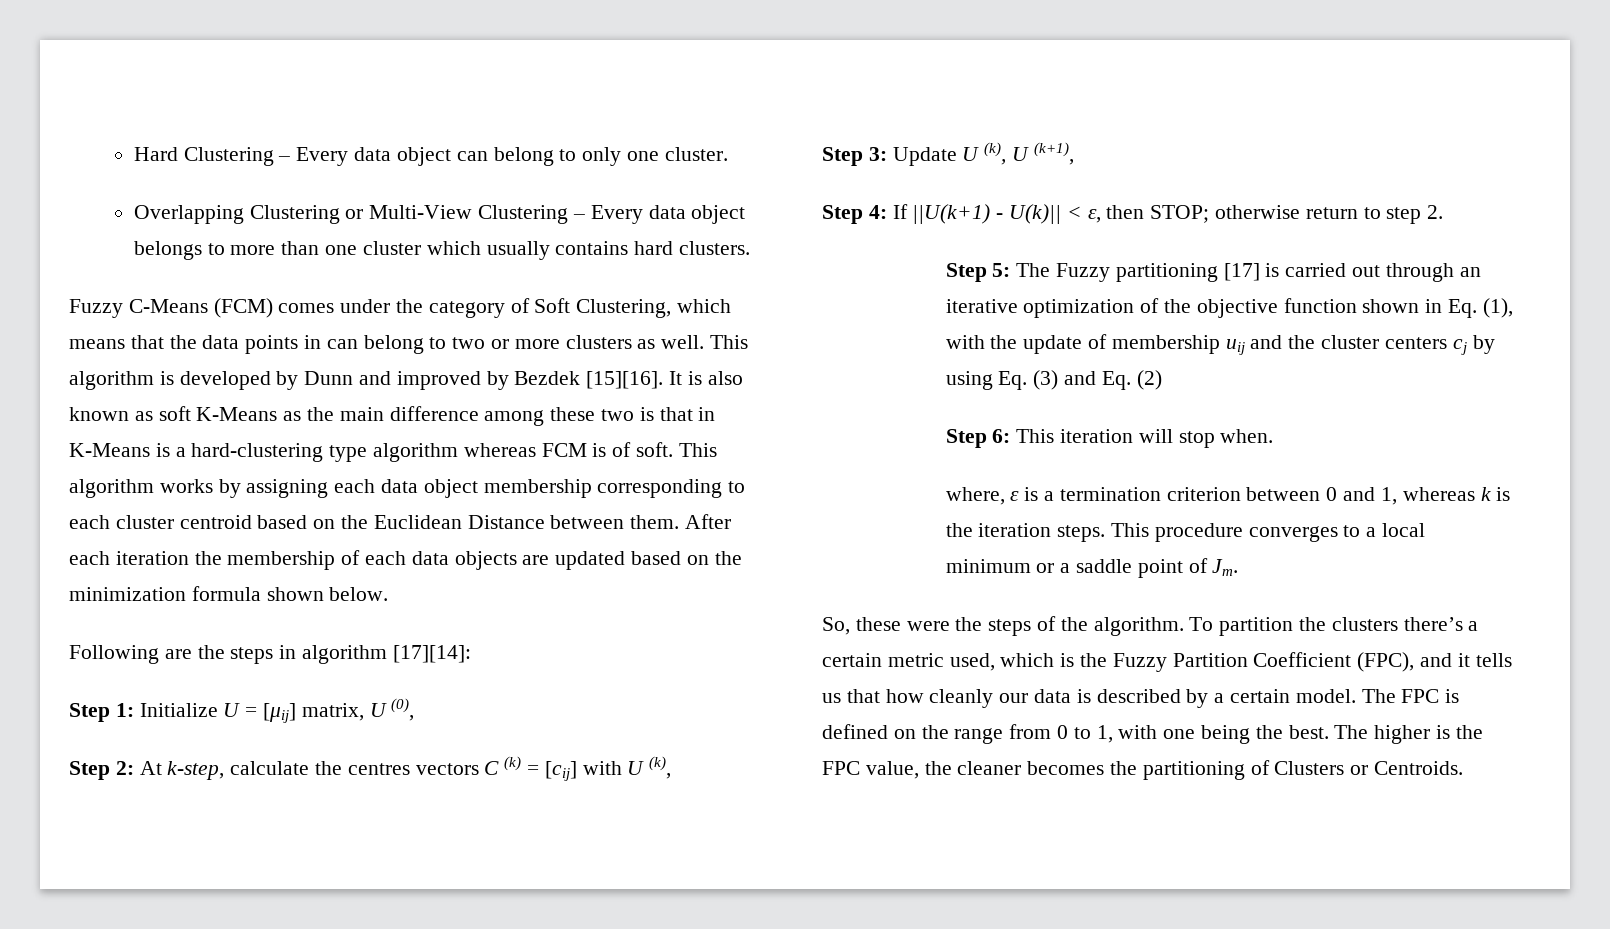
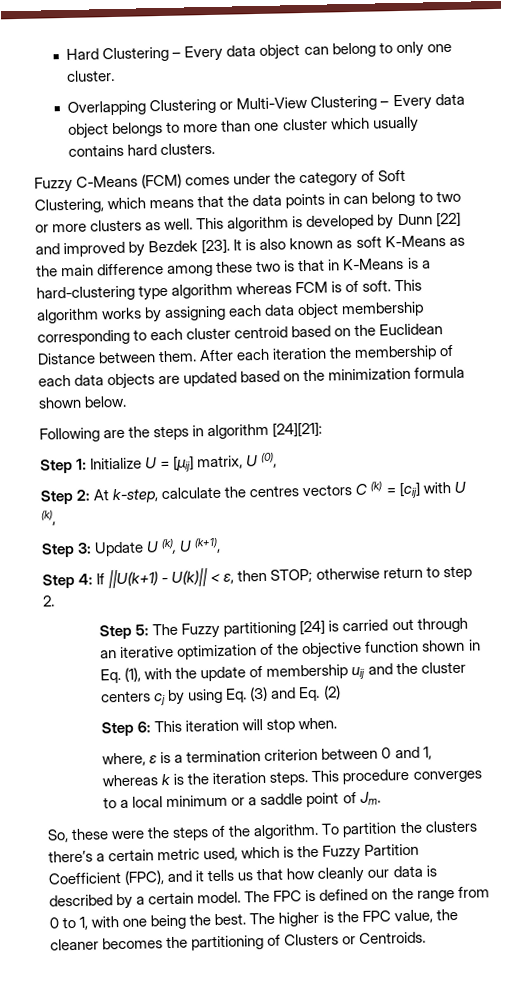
(354, 378) none -> [435,211,461,228] [22]
[586,371,664,389] [15][16]. -> [201,238,231,255] [23].
[392,645,471,663] [17][14]: -> [272,421,323,438] [24][21]:
[1223,263,1260,281] [17] -> [299,619,326,636] [24]

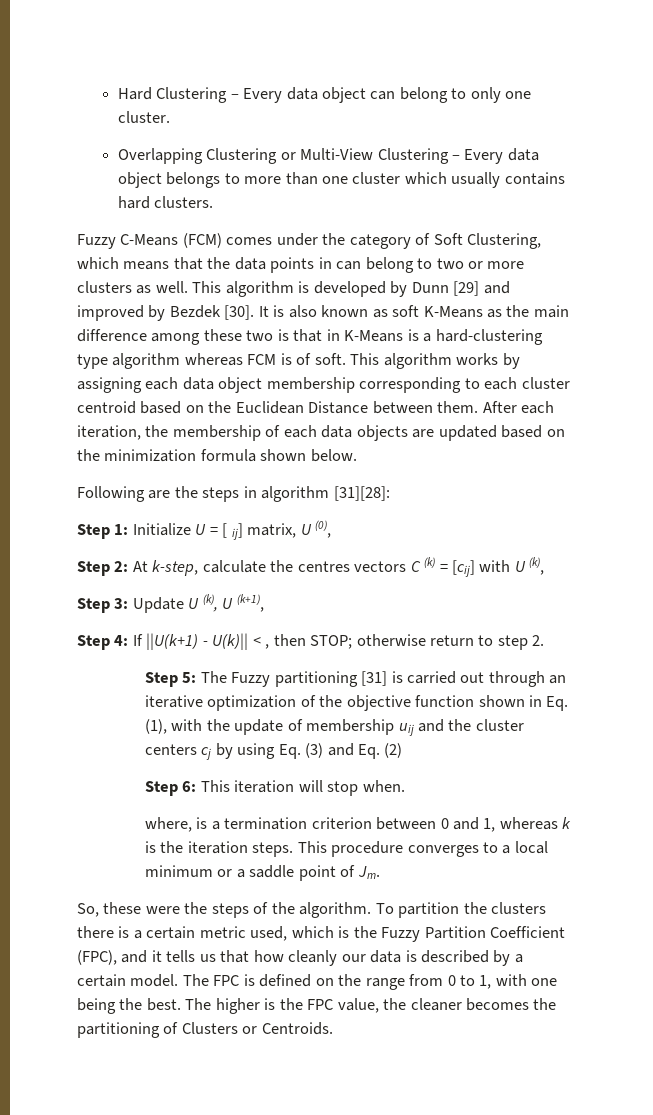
[435,211,461,228] [22] -> [453,281,480,296] [29]
[201,238,231,255] [23]. -> [224,305,255,320] [30].
[272,347,328,360] iteration -> [77,425,141,440] iteration,
[272,421,323,438] [24][21]: -> [333,486,390,501] [31][28]:
[173,455,195,472] [μij] -> [222,523,243,540] [ ij]
[223,573,235,584] ε, -> [265,644,270,649] ,
[299,619,326,636] [24] -> [361,671,388,686] [31]
[149,755,158,764] ε -> (192, 824) none
[48,850,93,863] there’s -> [77,926,130,938] there is

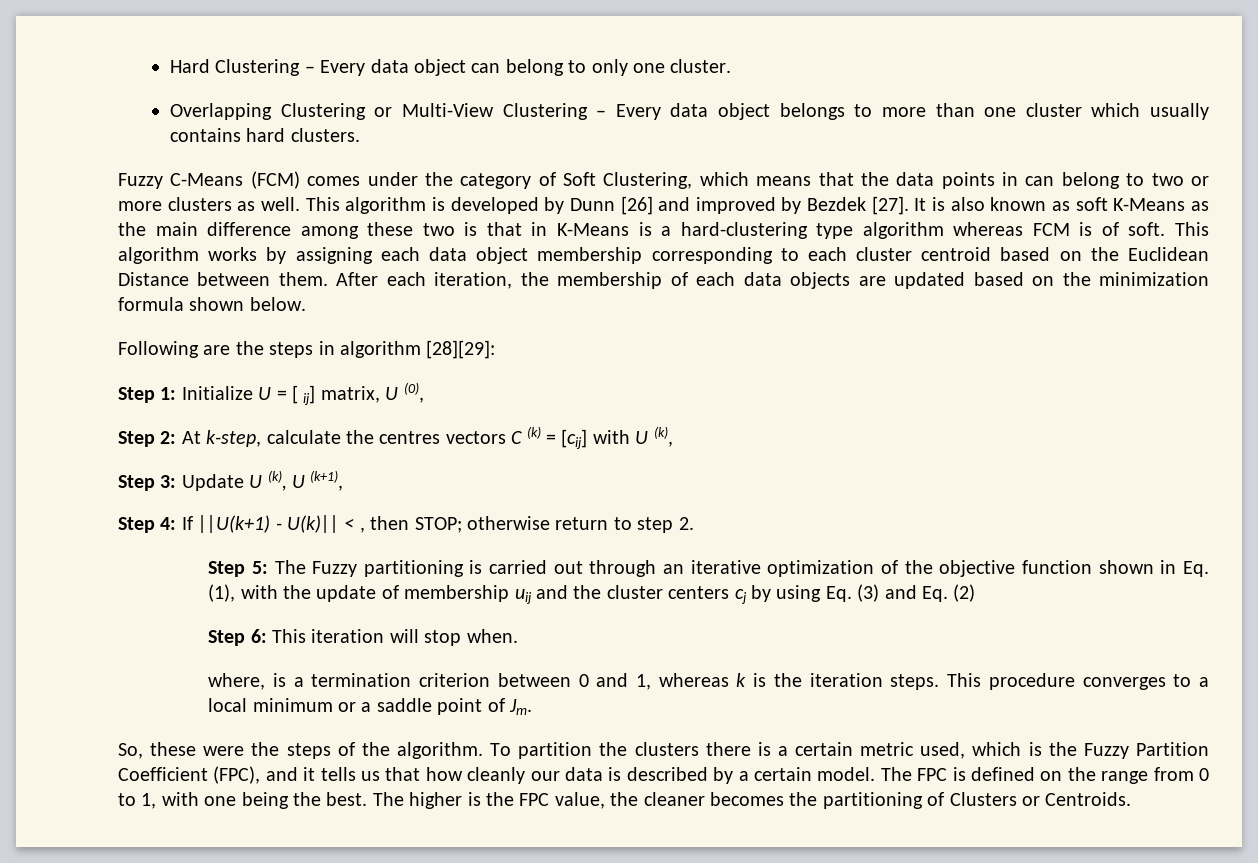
[453,281,480,296] [29] -> [620,196,653,215] [26]
[224,305,255,320] [30]. -> [871,196,909,215] [27].
[333,486,390,501] [31][28]: -> [426,340,496,359] [28][29]:
[361,671,388,686] [31] -> (464, 568) none

